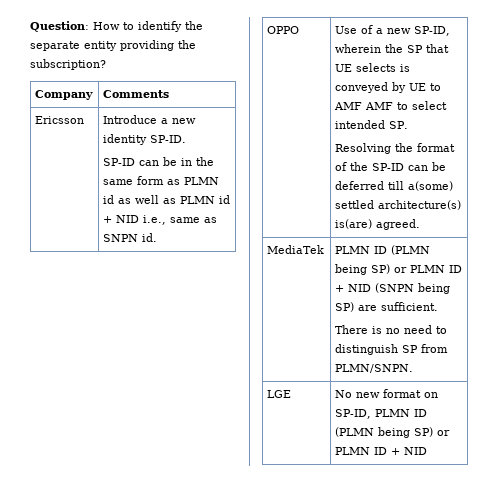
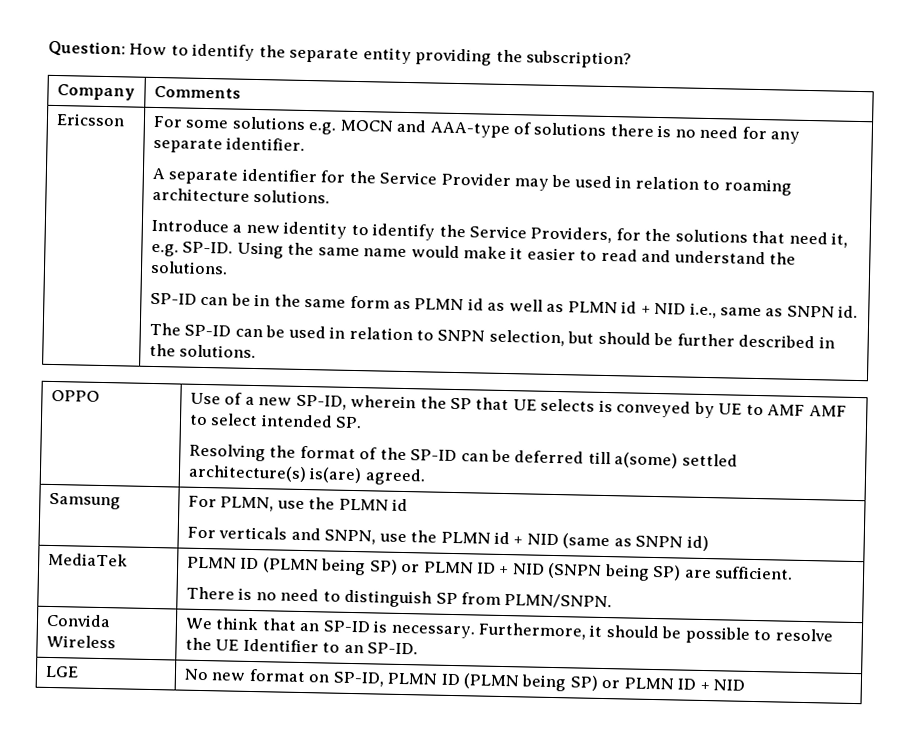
[103,115,197,124] [103,134,187,145] Introduce a new identity SP-ID. -> [152,115,801,144] [152,137,306,154] [151,167,792,196] [151,187,331,204] [150,218,849,248] [150,241,797,265] [149,260,228,275] For some solutions e.g. MOCN and AAA-type of solutions there is no need for any separate identifier. // A separate identifier for the Service Provider may be used in relation to roaming architecture solutions. // Introduce a new identity to identify the Service Providers, for the solutions that need it, e.g. SP-ID. Using the same name would make it easier to read and understand the solutions.
(158, 237) none -> [148,322,835,349] [148,343,257,359] // The SP-ID can be used in relation to SNPN selection, but should be further described in the solutions.
(421, 224) none -> [48,492,121,510] [187,495,409,512] [186,526,709,552] // Samsung | For PLMN, use the PLMN id // For verticals and SNPN, use the PLMN id + NID (same as SNPN id)
(414, 368) none -> [45,613,111,628] [45,634,116,649] [184,617,833,644] [184,637,419,655] // Convida Wireless | We think that an SP-ID is necessary. Furthermore, it should be possible to resolve the UE Identifier to an SP-ID.

